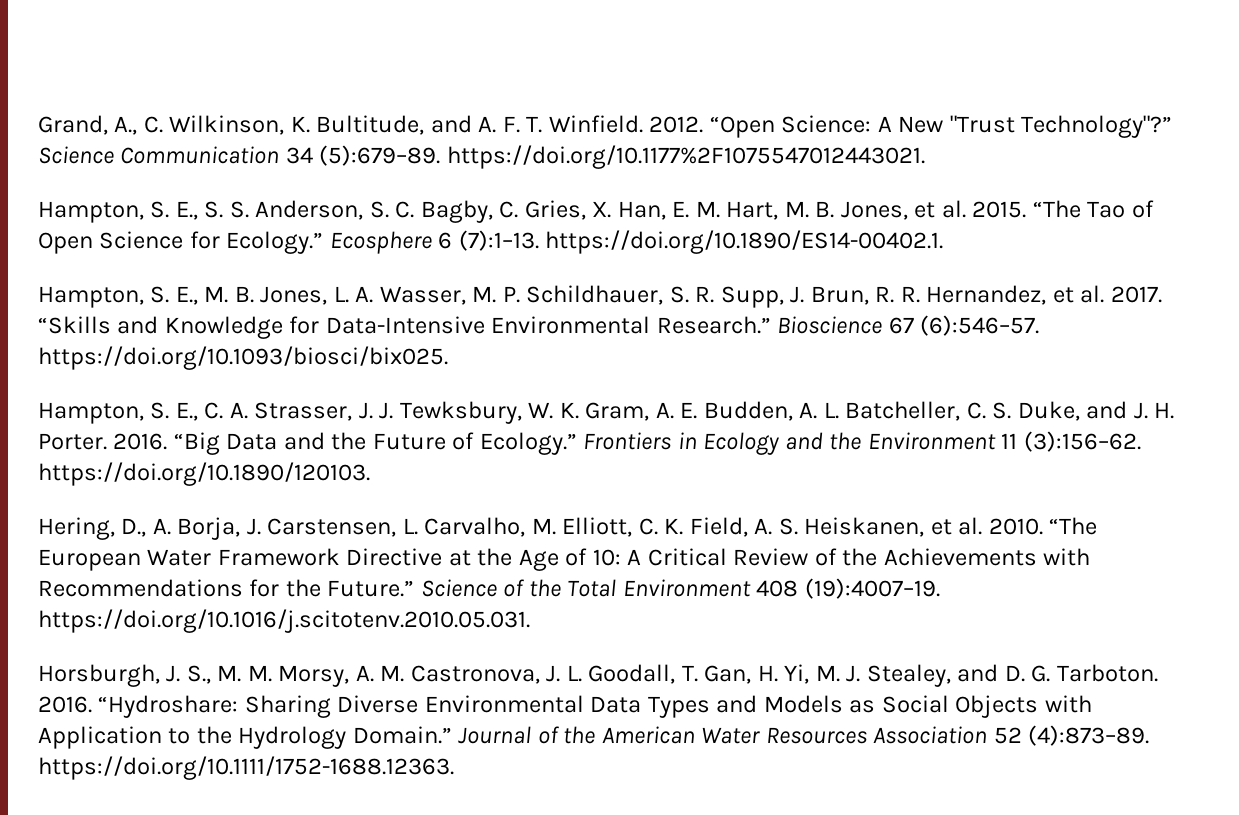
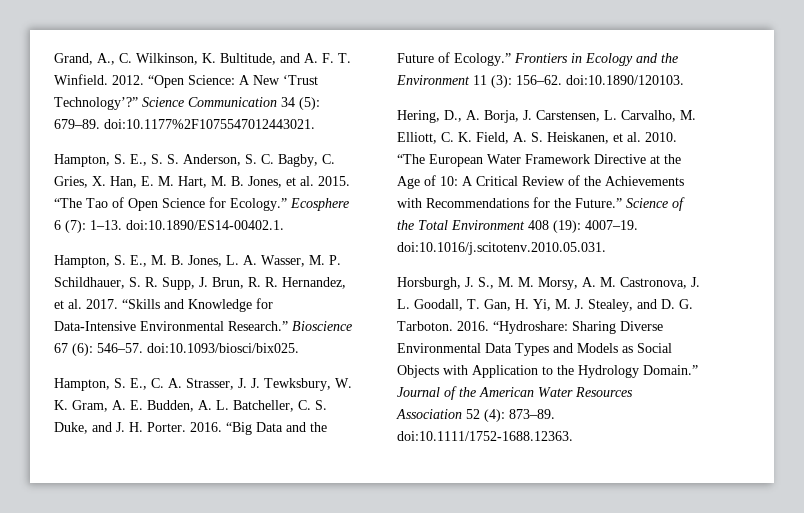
[949,115,1173,138] "Trust Technology"?” -> [283,75,318,85] [54,97,138,110] ‘Trust Technology’?”
[319,145,925,169] (5):679–89. https://doi.org/10.1177%2F1075547012443021. -> [299,97,320,110] [54,119,315,129] (5): 679–89. doi:10.1177%2F1075547012443021.
[458,230,944,254] (7):1–13. https://doi.org/10.1890/ES14-00402.1. -> [65,220,284,233] (7): 1–13. doi:10.1890/ES14-00402.1.
[920,315,1040,336] [38,346,448,370] (6):546–57. https://doi.org/10.1093/biosci/bix025. -> [72,343,299,356] (6): 546–57. doi:10.1093/biosci/bix025.
[1023,431,1141,452] [38,462,370,486] (3):156–62. https://doi.org/10.1890/120103. -> [491,75,684,88] (3): 156–62. doi:10.1890/120103.
[804,578,940,599] [38,609,530,633] (19):4007–19. https://doi.org/10.1016/j.scitotenv.2010.05.031. -> [553,220,638,233] [397,242,606,255] (19): 4007–19. doi:10.1016/j.scitotenv.2010.05.031.
[1028,725,1150,746] [38,756,454,780] (4):873–89. https://doi.org/10.1111/1752-1688.12363. -> [484,409,555,422] [397,431,573,441] (4): 873–89. doi:10.1111/1752-1688.12363.

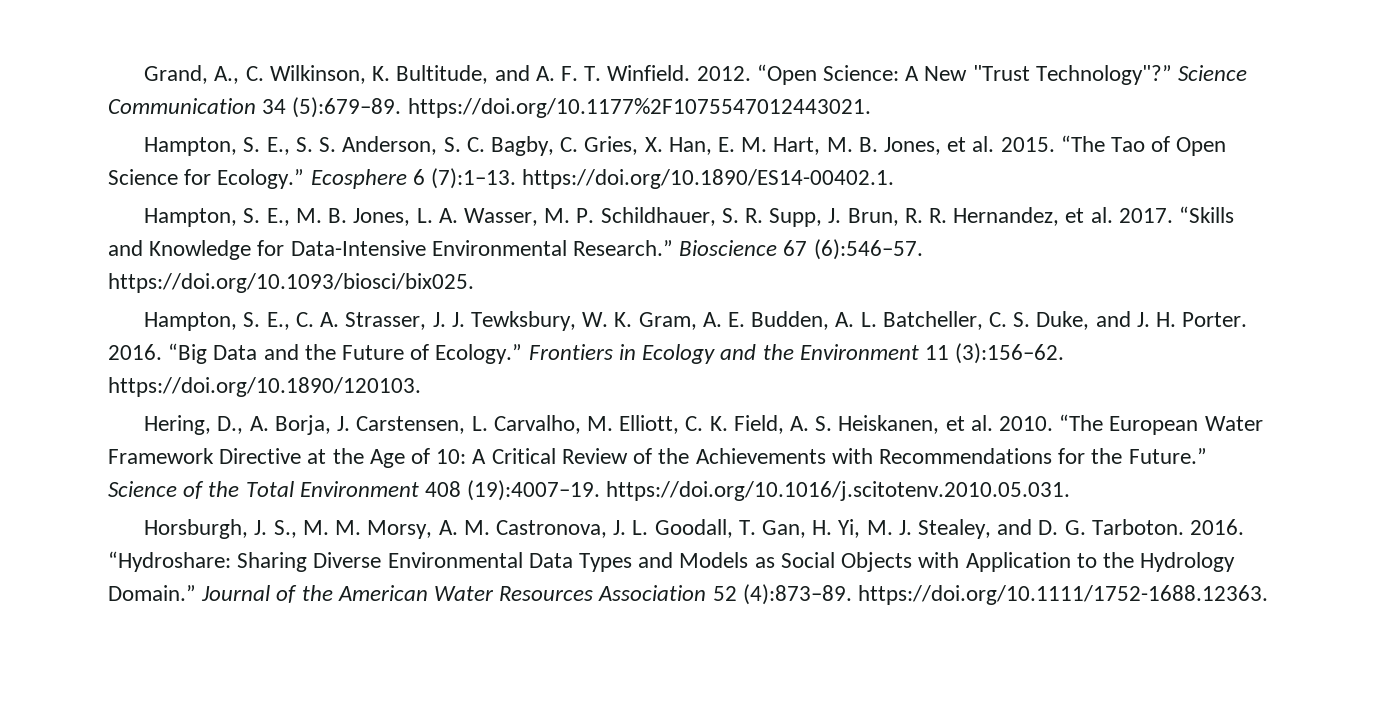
[283,75,318,85] [54,97,138,110] ‘Trust Technology’?” -> [972,65,1172,85] "Trust Technology"?”
[299,97,320,110] [54,119,315,129] (5): 679–89. doi:10.1177%2F1075547012443021. -> [292,97,871,118] (5):679–89. https://doi.org/10.1177%2F1075547012443021.
[65,220,284,233] (7): 1–13. doi:10.1890/ES14-00402.1. -> [431,168,895,189] (7):1–13. https://doi.org/10.1890/ES14-00402.1.
[72,343,299,356] (6): 546–57. doi:10.1093/biosci/bix025. -> [813,239,923,260] [108,273,474,293] (6):546–57. https://doi.org/10.1093/biosci/bix025.
[491,75,684,88] (3): 156–62. doi:10.1890/120103. -> [955,343,1065,364] [108,377,421,397] (3):156–62. https://doi.org/10.1890/120103.
[553,220,638,233] [397,242,606,255] (19): 4007–19. doi:10.1016/j.scitotenv.2010.05.031. -> [467,480,1071,501] (19):4007–19. https://doi.org/10.1016/j.scitotenv.2010.05.031.
[484,409,555,422] [397,431,573,441] (4): 873–89. doi:10.1111/1752-1688.12363. -> [742,584,1269,605] (4):873–89. https://doi.org/10.1111/1752-1688.12363.

